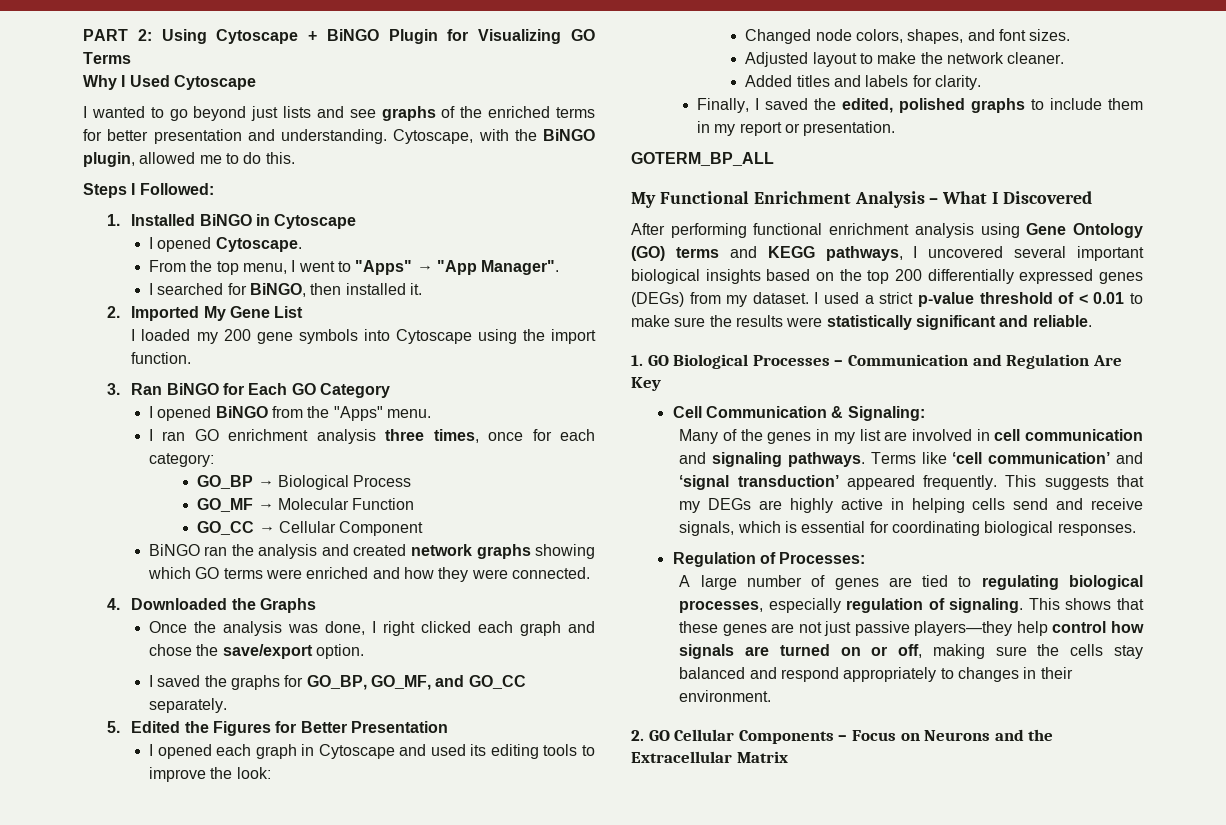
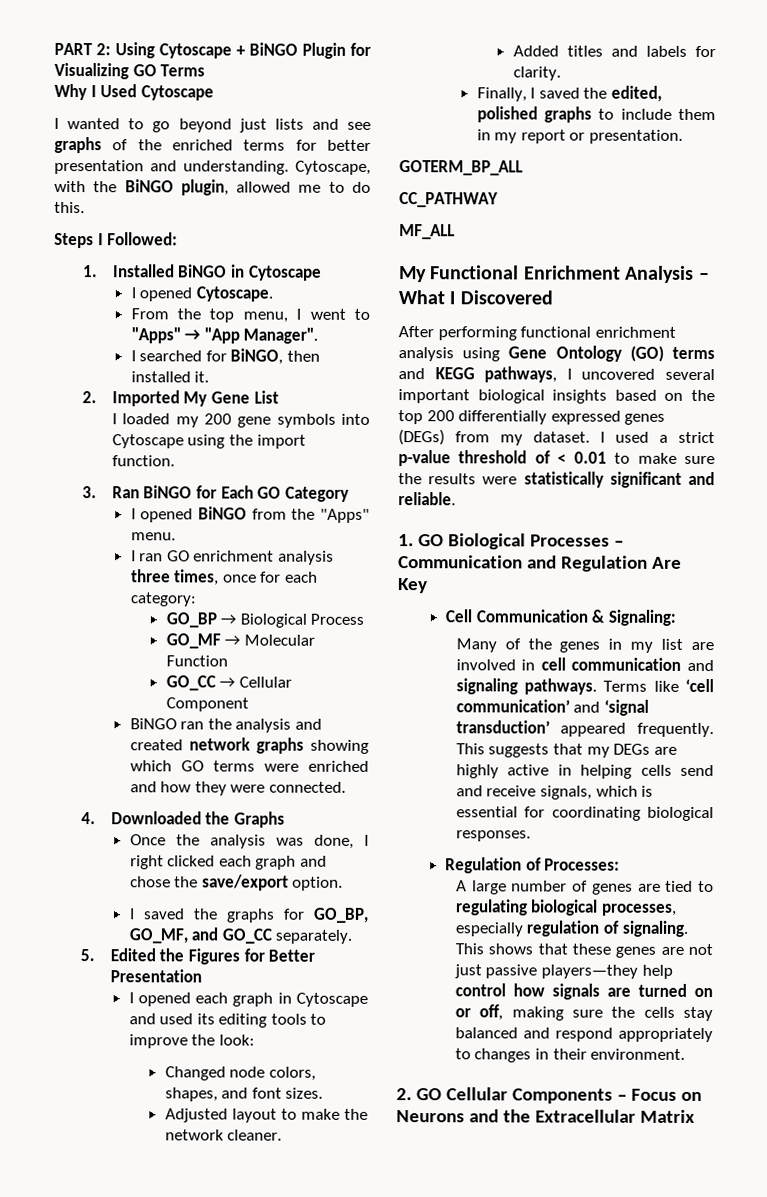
(774, 159) none -> [399,192,498,208] [399,224,455,240] // CC_PATHWAY // MF_ALL

